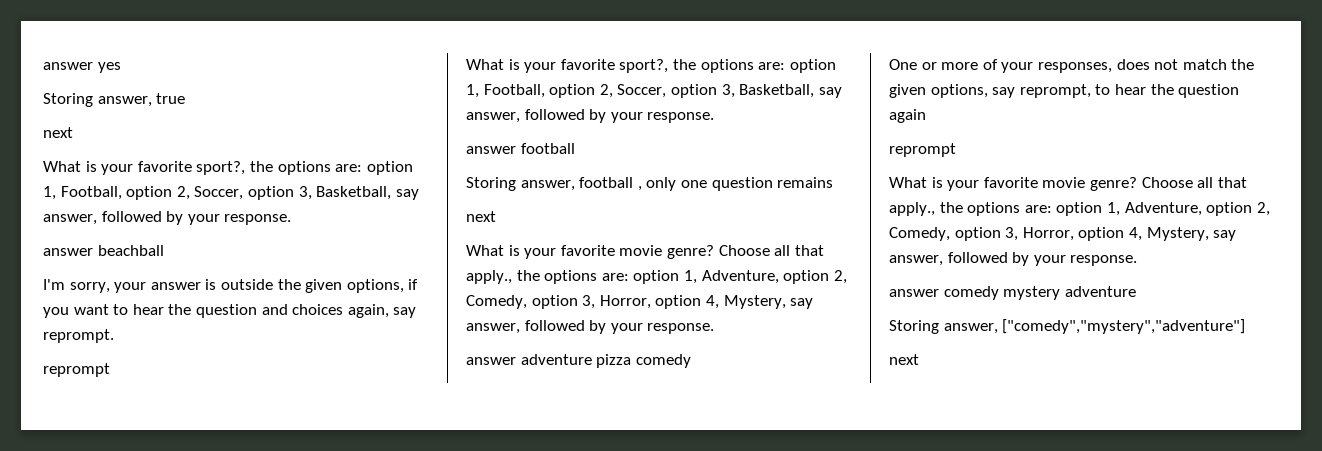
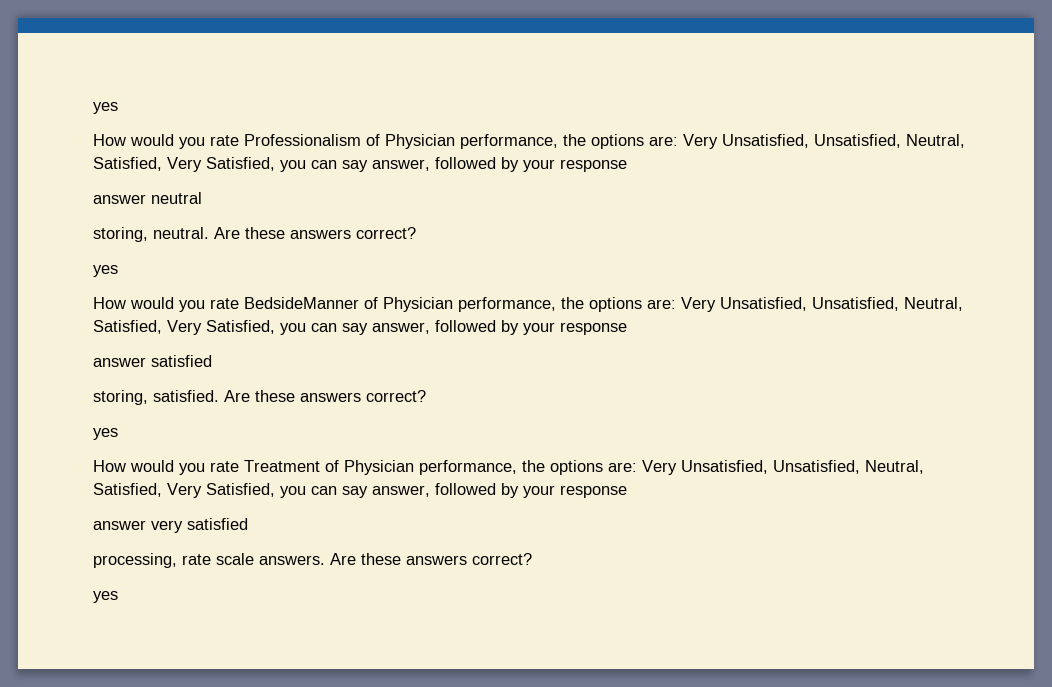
[43,62,121,73] [43,93,186,107] [43,127,73,138] [43,161,413,175] [43,186,419,200] [43,211,292,225] [43,245,164,256] [43,279,419,293] [43,304,417,318] [43,329,114,343] [43,363,110,377] [466,59,836,73] [466,84,842,98] [466,109,715,123] [466,143,575,154] [466,177,834,191] [466,211,496,222] [466,245,824,259] [466,270,847,284] [466,295,814,309] [466,320,715,334] [466,354,691,368] [889,59,1255,73] [889,84,1240,98] [889,109,926,123] [889,143,956,157] [889,177,1247,191] [889,202,1270,216] [889,227,1237,241] [889,252,1138,266] [889,286,1136,300] [889,319,1246,334] [889,354,919,365] answer yes // Storing answer, true // next // What is your favorite sport?, the options are: option 1, Football, option 2, Soccer, option 3, Basketball, say answer, followed by your response. // answer beachball // I'm sorry, your answer is outside the given options, if you want to hear the question and choices again, say reprompt. // reprompt // What is your favorite sport?, the options are: option 1, Football, option 2, Soccer, option 3, Basketball, say answer, followed by your response. // answer football // Storing answer, football , only one question remains // next // What is your favorite movie genre? Choose all that apply., the options are: option 1, Adventure, option 2, Comedy, option 3, Horror, option 4, Mystery, say answer, followed by your response. // answer adventure pizza comedy // One or more of your responses, does not match the given options, say reprompt, to hear the question again // reprompt // What is your favorite movie genre? Choose all that apply., the options are: option 1, Adventure, option 2, Comedy, option 3, Horror, option 4, Mystery, say answer, followed by your response. // answer comedy mystery adventure // Storing answer, ["comedy","mystery","adventure"] // next -> [93,102,118,114] [93,134,965,149] [93,157,627,172] [93,192,202,204] [93,227,416,242] [93,265,118,277] [93,297,963,312] [93,320,627,335] [93,355,212,367] [93,390,426,405] [93,428,118,440] [93,460,924,475] [93,483,627,498] [93,518,248,533] [93,553,532,568] [93,591,118,603] yes // How would you rate Professionalism of Physician performance, the options are: Very Unsatisfied, Unsatisfied, Neutral, Satisfied, Very Satisfied, you can say answer, followed by your response // answer neutral // storing, neutral. Are these answers correct? // yes // How would you rate BedsideManner of Physician performance, the options are: Very Unsatisfied, Unsatisfied, Neutral, Satisfied, Very Satisfied, you can say answer, followed by your response // answer satisfied // storing, satisfied. Are these answers correct? // yes // How would you rate Treatment of Physician performance, the options are: Very Unsatisfied, Unsatisfied, Neutral, Satisfied, Very Satisfied, you can say answer, followed by your response // answer very satisfied // processing, rate scale answers. Are these answers correct? // yes

